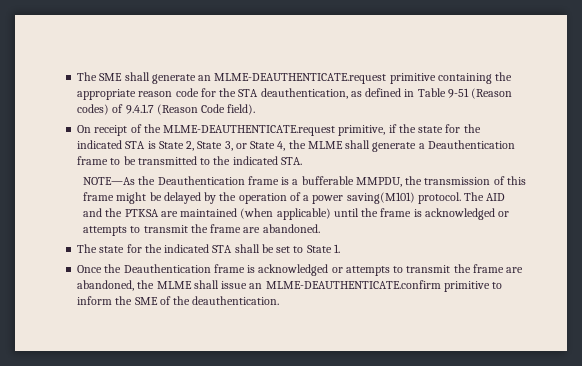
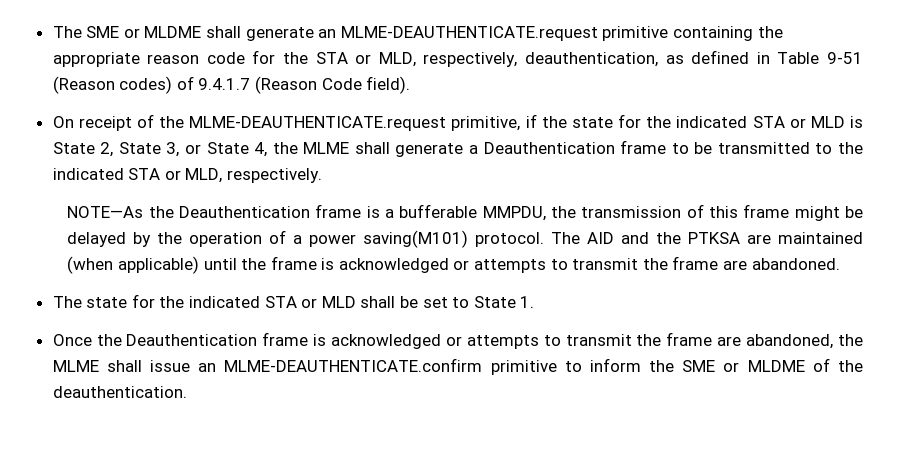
(123, 77) none -> [123,26,202,38] or MLDME
(259, 93) none -> [355,52,518,67] or MLD, respectively,
(146, 145) none -> [789,116,845,128] or MLD
[280,157,302,165] STA. -> [128,168,323,183] STA or MLD, respectively.
(233, 249) none -> [301,296,356,308] or MLD
(158, 301) none -> [723,360,805,372] or MLDME

